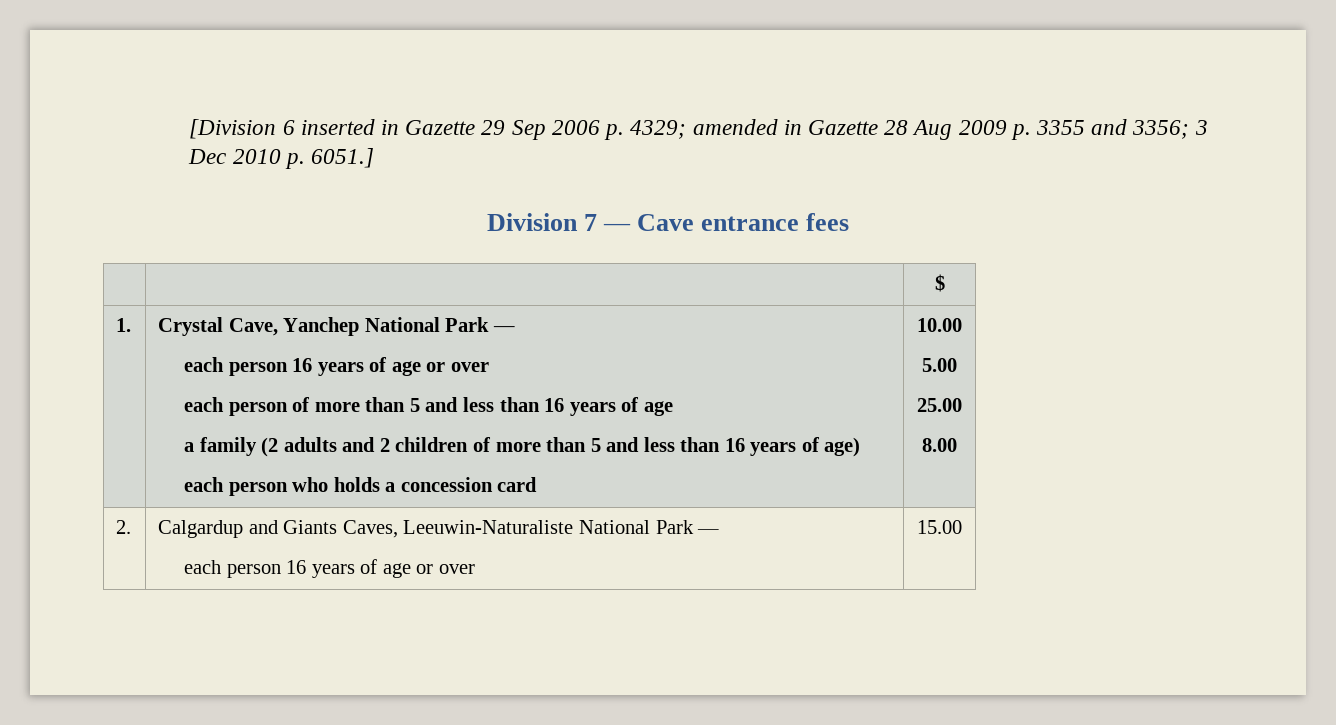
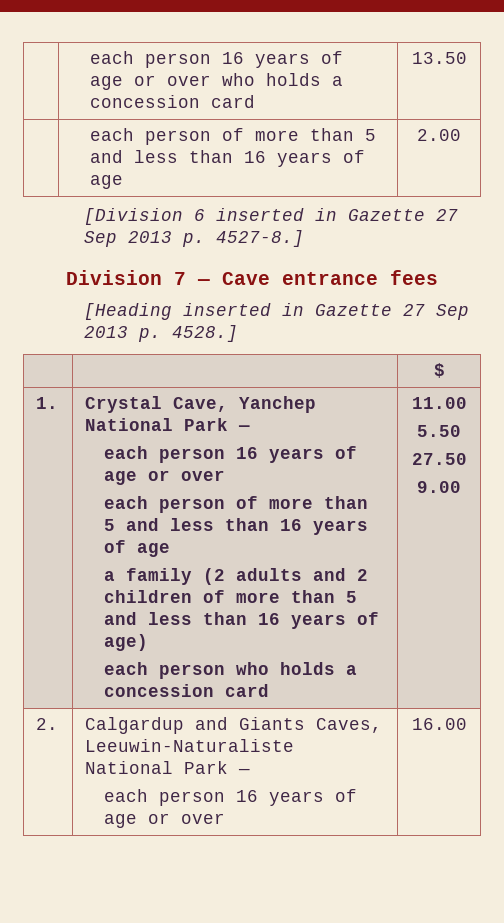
(189, 129) none -> [89,51,343,68] [89,73,343,90] [89,95,255,108] [411,52,467,64] [89,128,376,145] [89,150,365,167] [89,175,123,189] [417,129,461,141] | each person 16 years of age or over who holds a concession card | 13.50 // | each person of more than 5 and less than 16 years of age | 2.00 //
[481,119,1208,140] [188,148,375,169] 29 Sep 2006 p. 4329; amended in Gazette 28 Aug 2009 p. 3355 and 3356; 3 Dec 2010 p. 6051.] -> [435,209,458,221] [83,230,304,247] 27 Sep 2013 p. 4527-8.]
(850, 222) none -> [83,303,469,320] [83,325,238,342] // [Heading inserted in Gazette 27 Sep 2013 p. 4528.]
[917,318,962,332] [922,358,957,372] [917,398,962,412] [922,438,957,452] 10.00 // 5.00 // 25.00 // 8.00 -> [411,397,467,409] [417,425,461,437] [411,453,467,465] [417,481,461,493] 11.00 // 5.50 // 27.50 // 9.00
[917,520,962,534] 15.00 -> [411,718,467,730] 16.00

